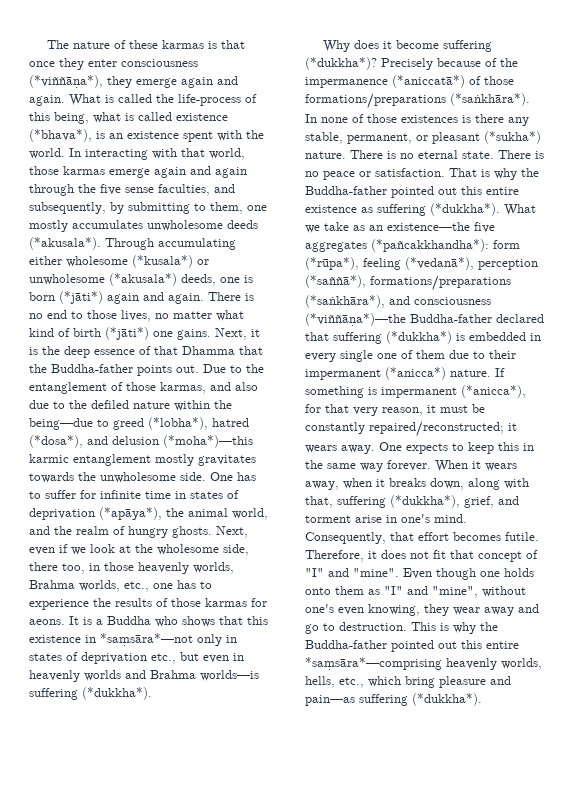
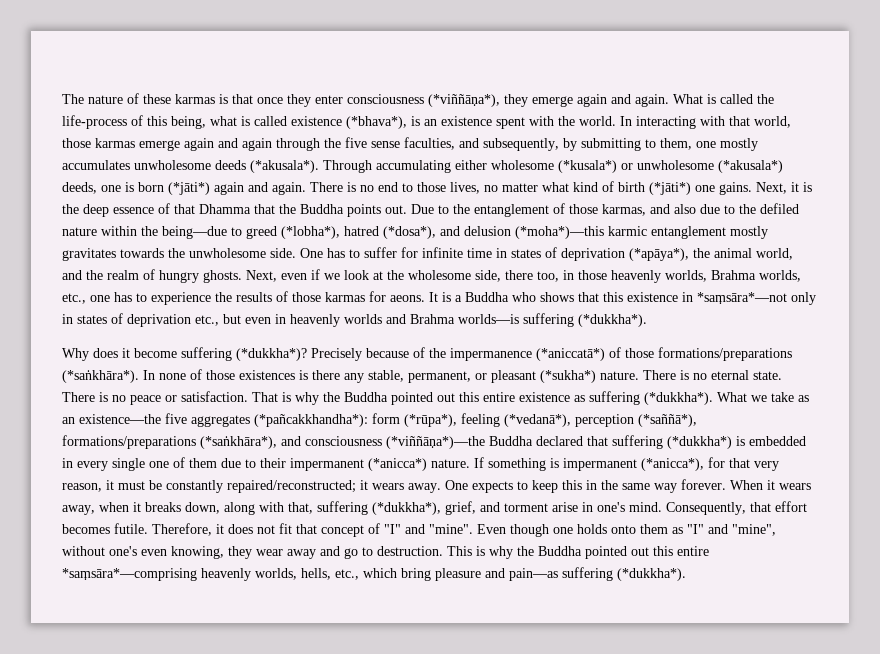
[51,364,133,373] Buddha-father -> [300,204,344,214] Buddha
[305,186,387,195] Buddha-father -> [344,392,388,402] Buddha
[410,314,492,323] Buddha-father -> [489,436,533,446] Buddha
[305,640,387,649] Buddha-father -> [538,546,582,556] Buddha

